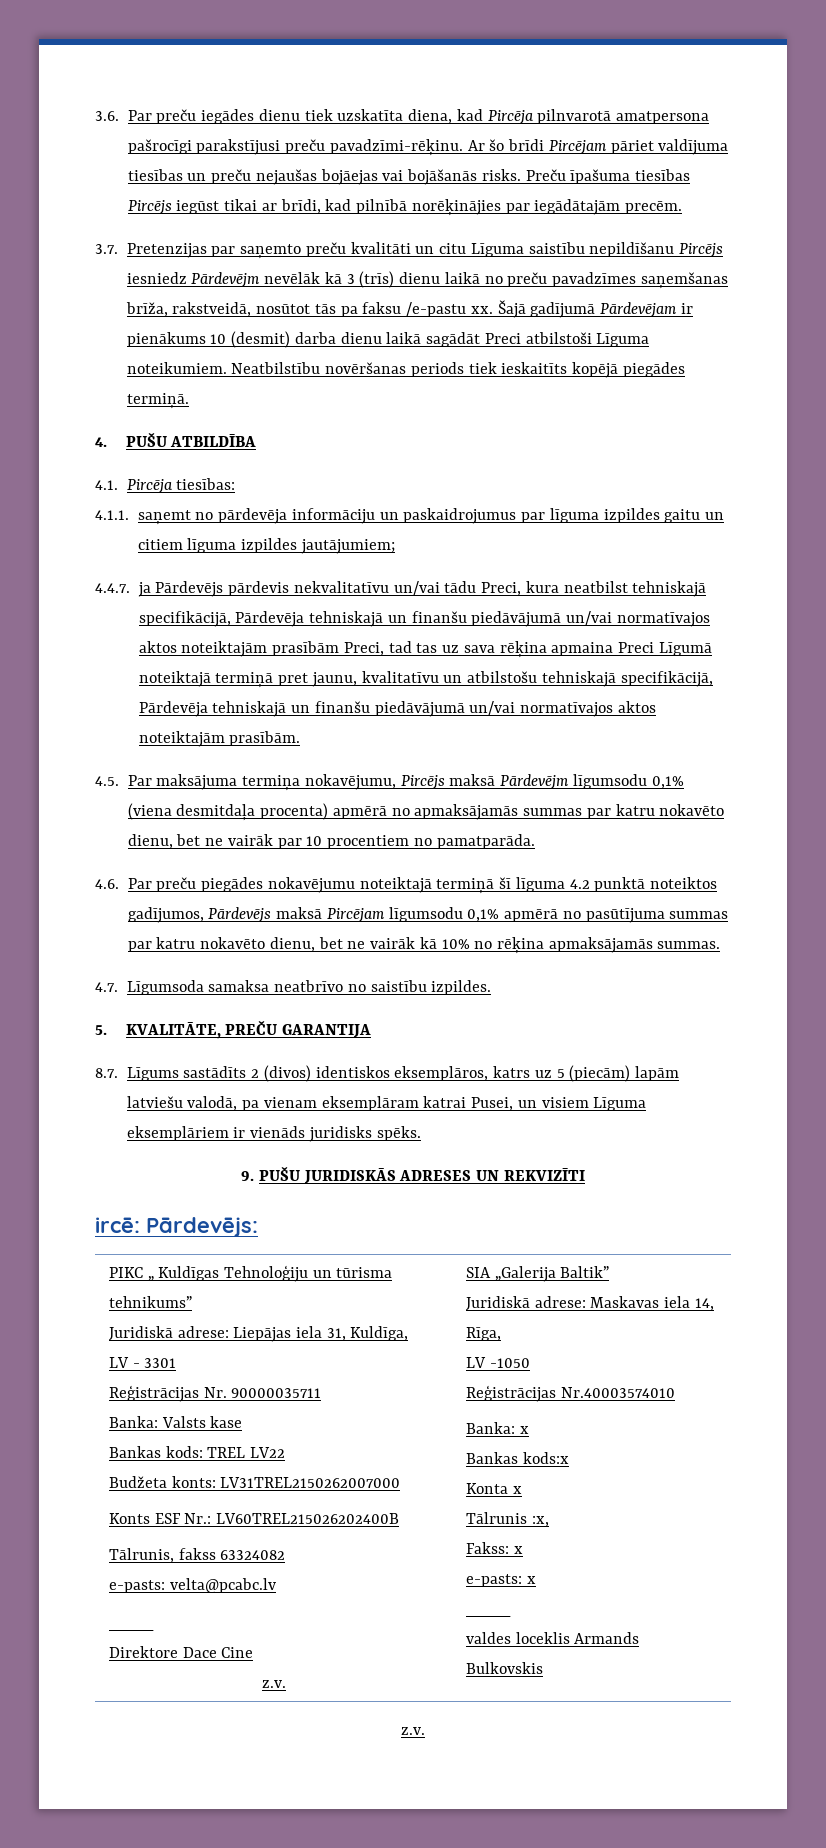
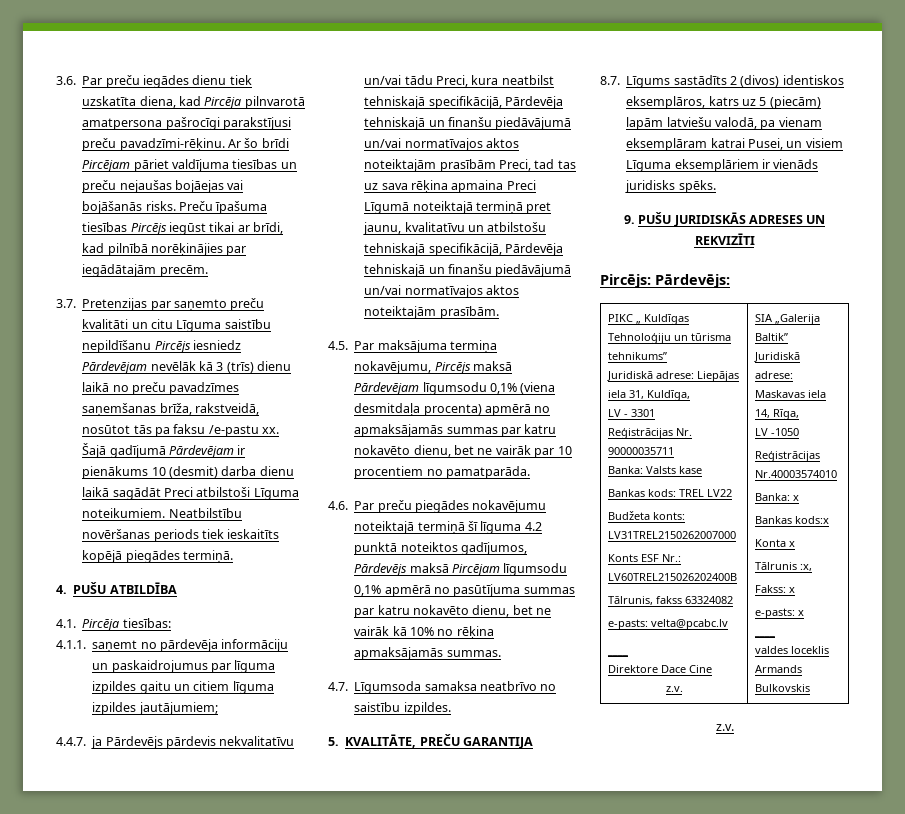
[191,272,261,287] Pārdevējm -> [82,361,148,374] Pārdevējam
[500,774,570,789] Pārdevējm -> [354,382,420,395] Pārdevējam
[95,1217,140,1233] ircē: -> [600,274,651,288] Pircējs:

